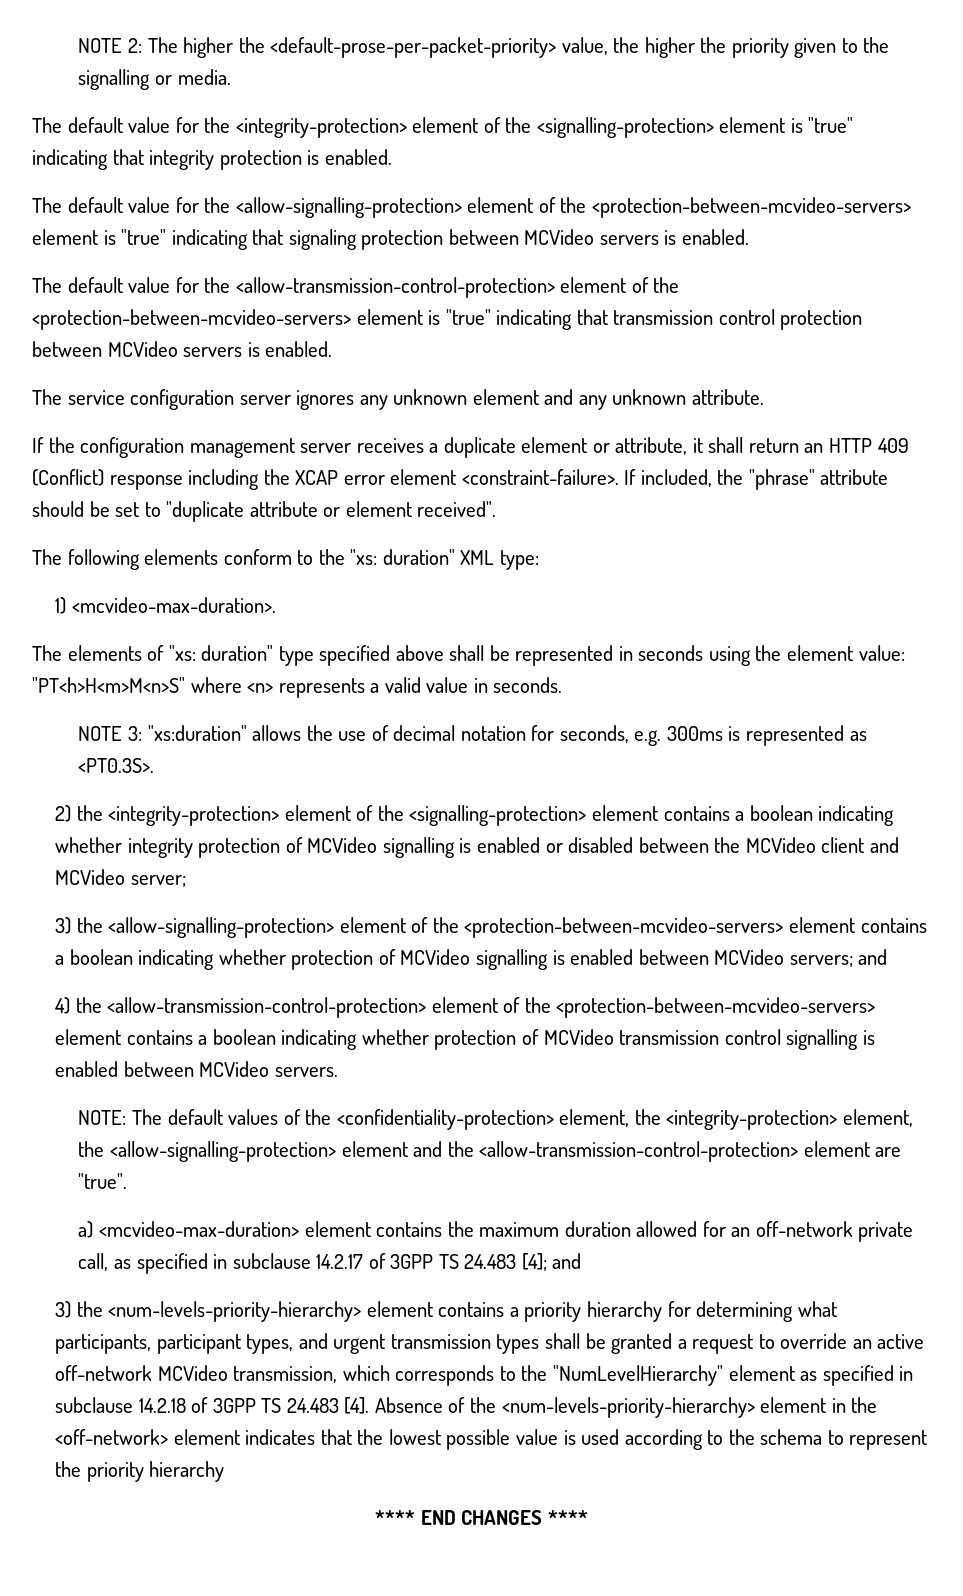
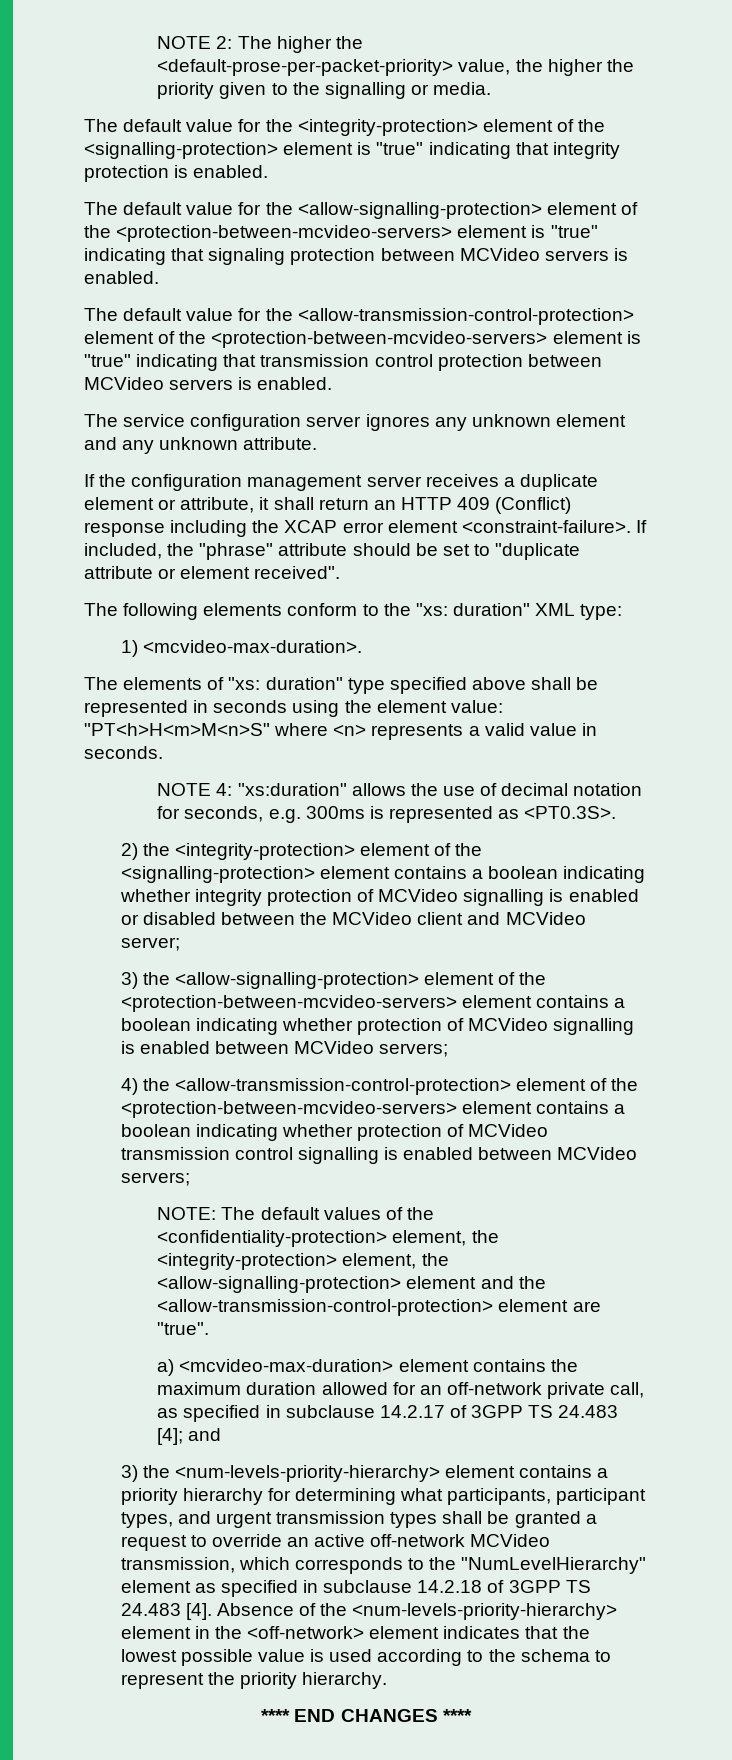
[128,726,143,741] 3: -> [216,783,233,796] 4:
[858,949,888,965] and -> (449, 1050) none
[274,1067,338,1077] servers. -> [120,1172,190,1186] servers;
[149,1461,225,1482] hierarchy -> [302,1672,388,1689] hierarchy.

